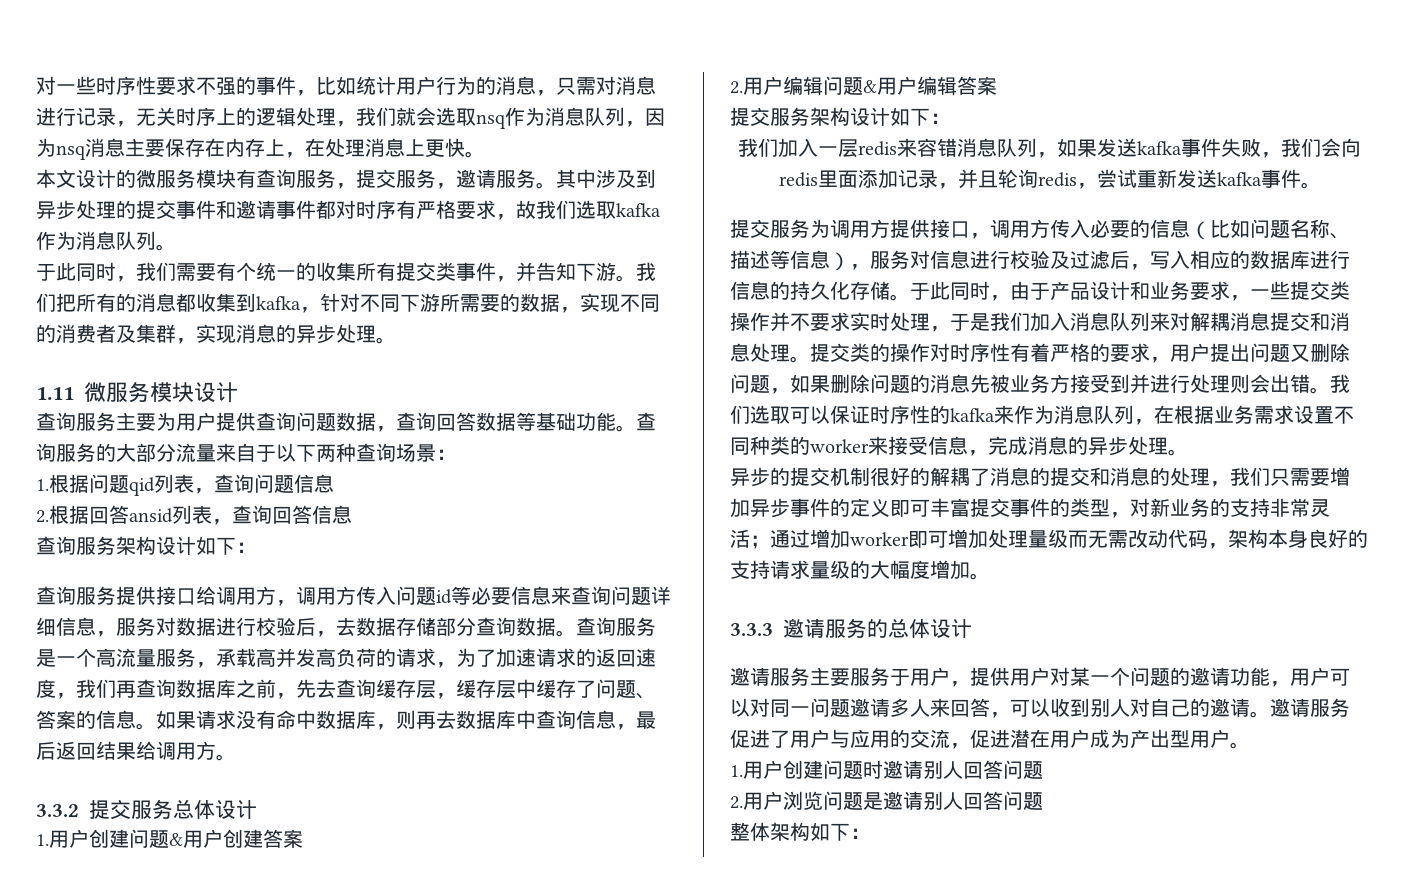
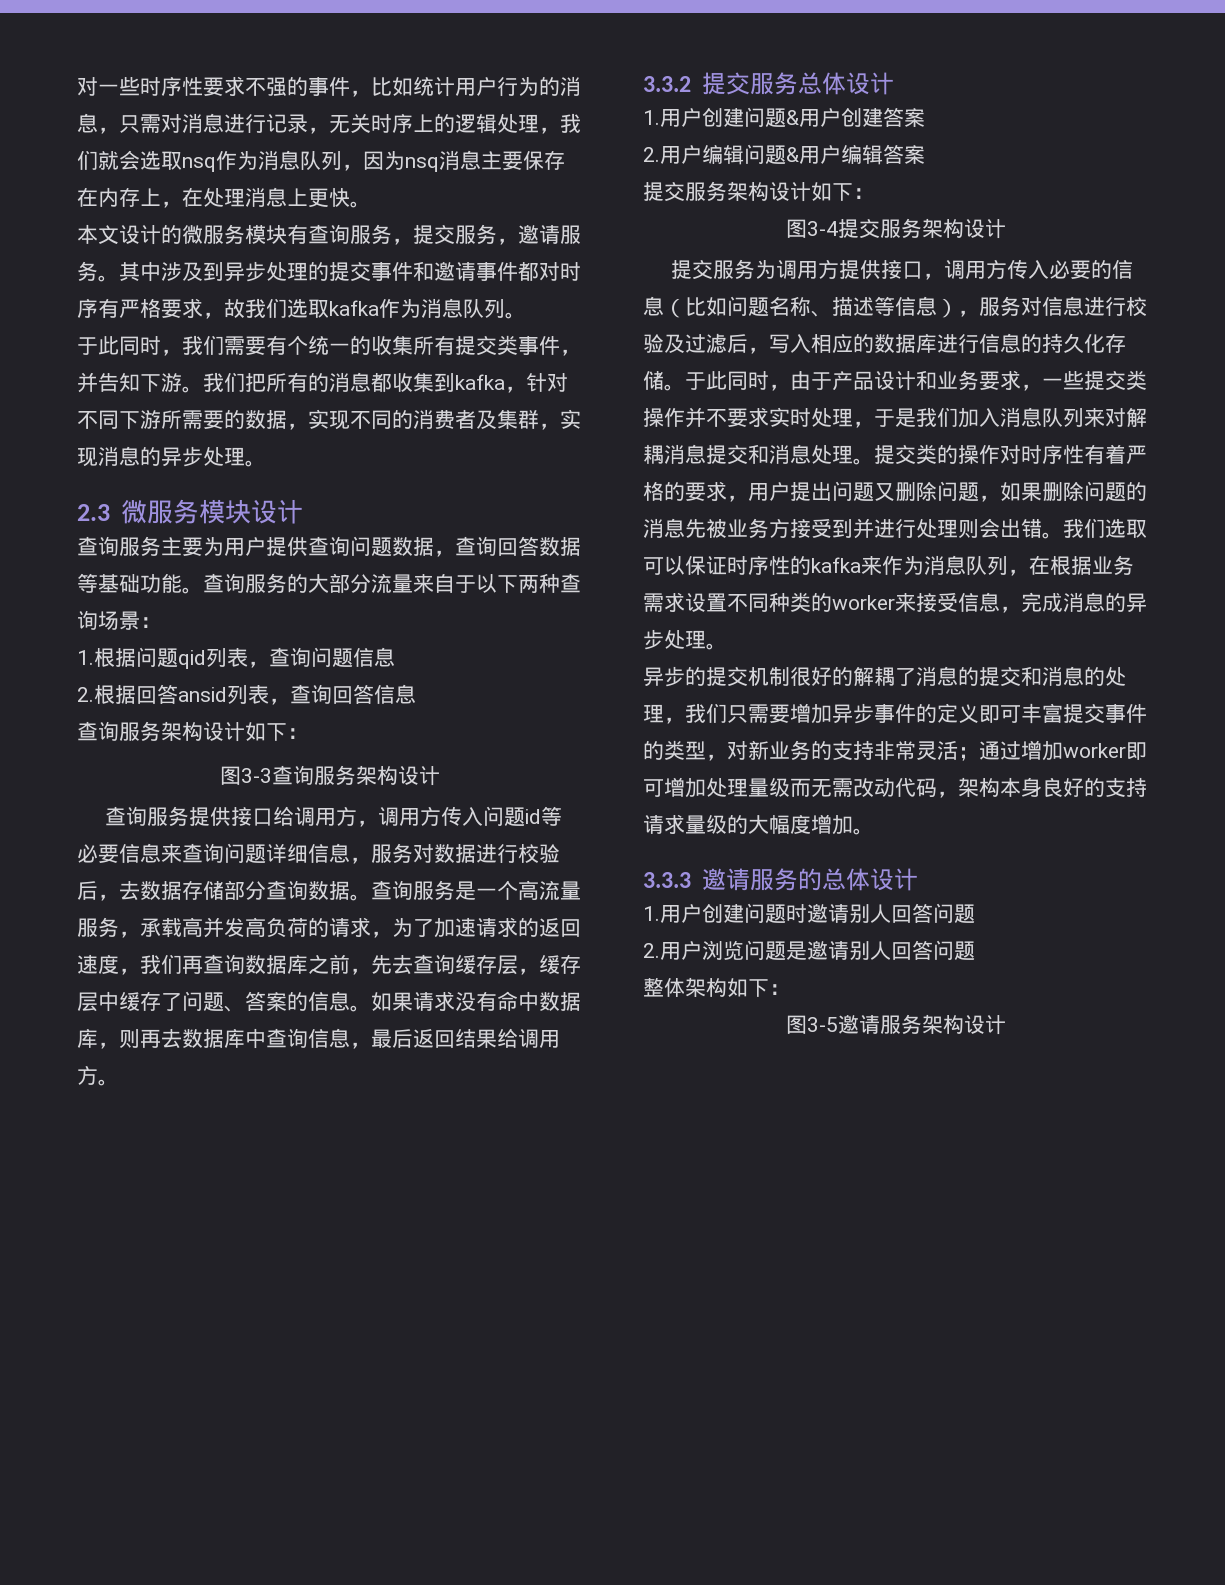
[36,387,74,400] 1.11 -> [77,504,110,521] 2.3
(256, 547) none -> [219,765,440,786] // 图3-3查询服务架构设计
[738,138,1361,158] [778,169,1321,189] 我们加入一层redis来容错消息队列，如果发送kafka事件失败，我们会向redis里面添加记录，并且轮询redis，尝试重新发送kafka事件。 -> [785,218,1006,239] 图3-4提交服务架构设计
[730,667,1350,687] [730,698,1350,718] [730,729,1250,749] // 邀请服务主要服务于用户，提供用户对某一个问题的邀请功能，用户可以对同一问题邀请多人来回答，可以收到别人对自己的邀请。邀请服务促进了用户与应用的交流，促进潜在用户成为产出型用户。 -> (918, 879) none
(870, 833) none -> [785,1014,1006,1035] // 图3-5邀请服务架构设计

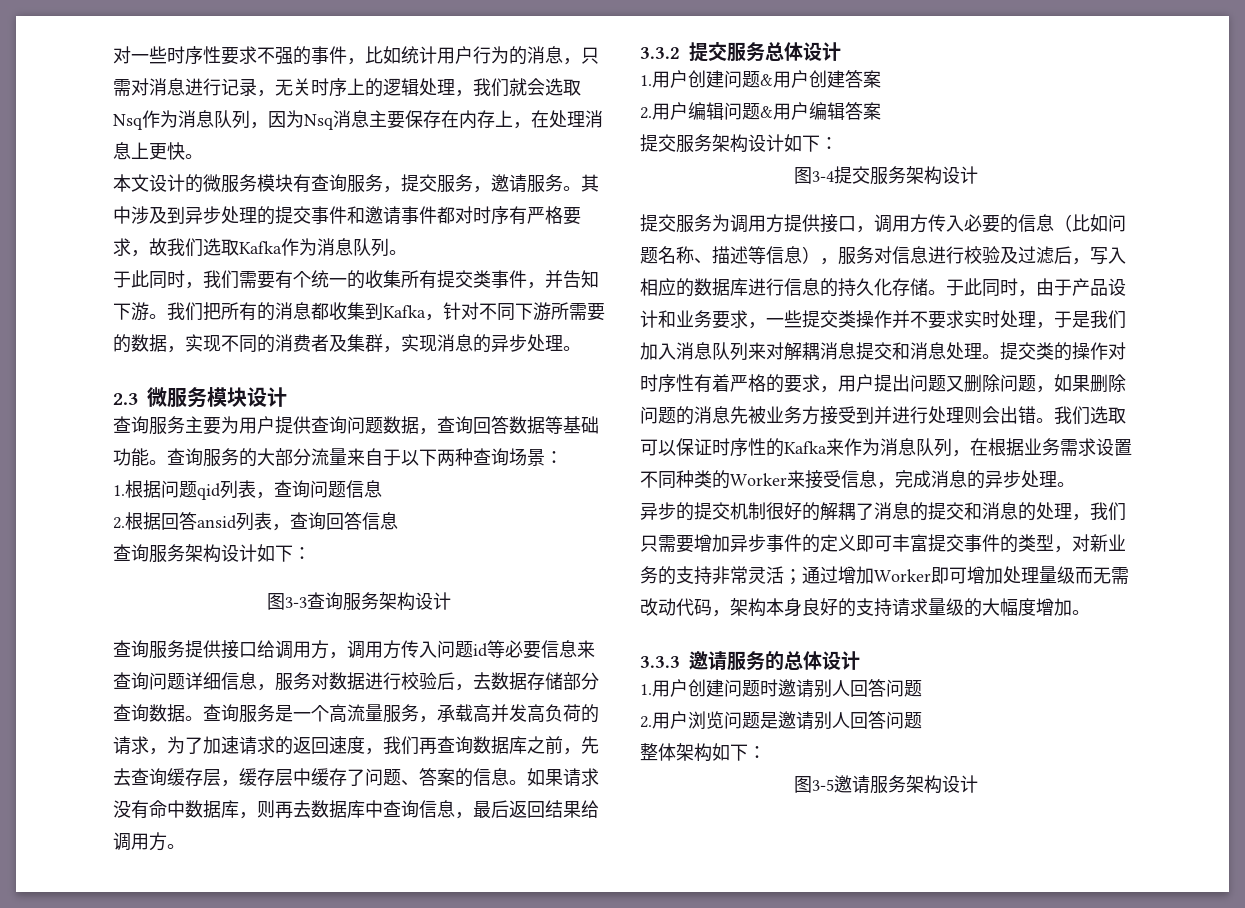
[182,157,216,172] nsq -> [113,114,143,130] Nsq
[405,157,439,172] nsq -> [304,114,334,130] Nsq
[329,300,379,316] kafka -> [239,241,282,254] Kafka
[455,374,505,390] kafka -> [383,305,426,318] Kafka
[811,557,861,573] kafka -> [784,441,827,454] Kafka
[832,595,895,610] worker -> [730,473,787,486] Worker
[1063,743,1126,758] worker -> [874,569,931,582] Worker

